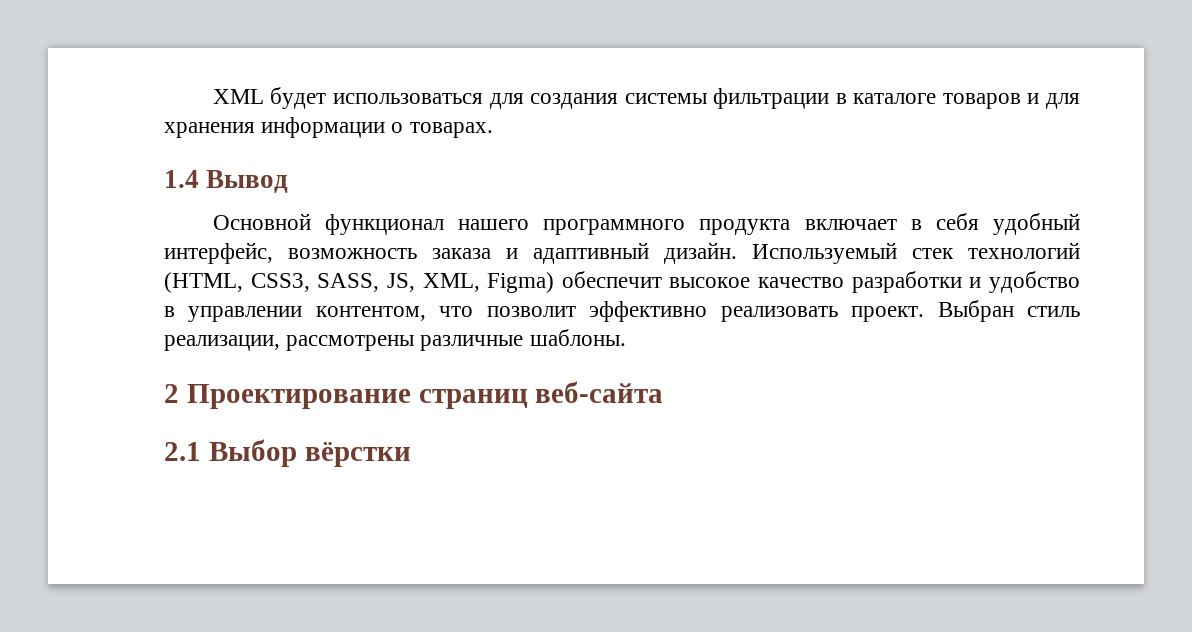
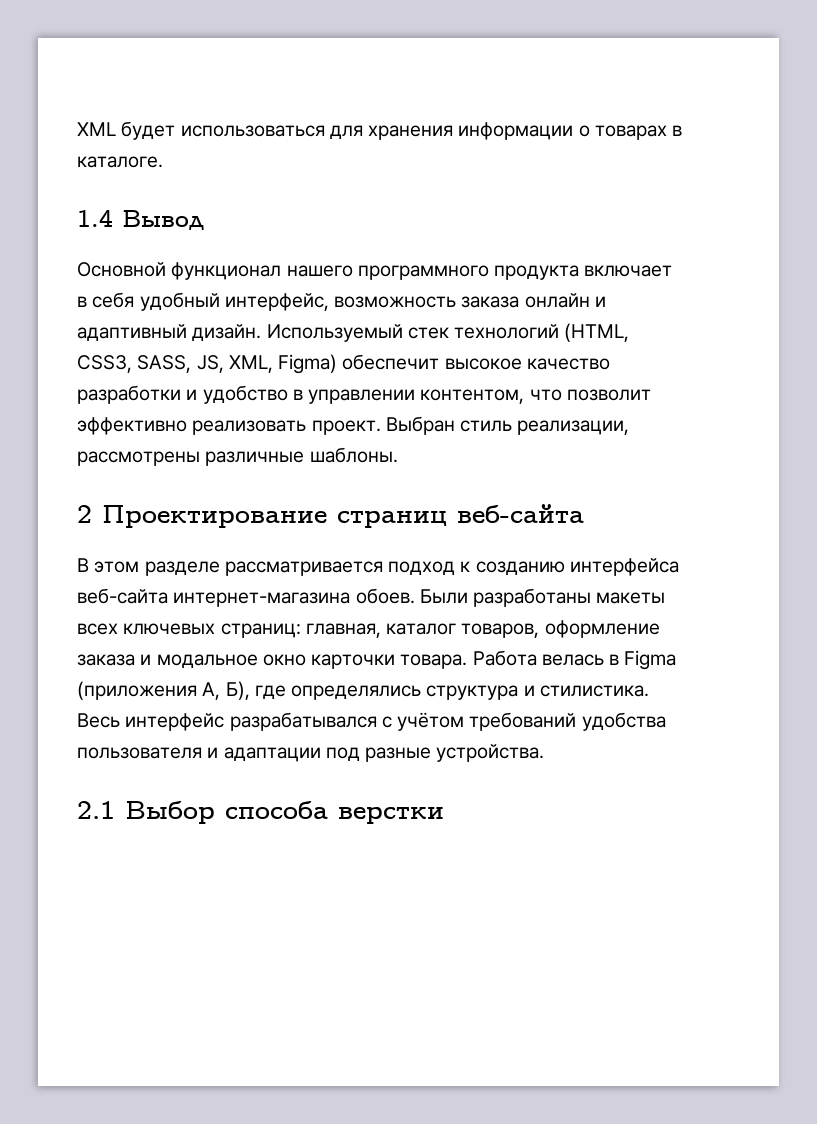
[530,88,1081,109] [164,117,493,138] создания системы фильтрации в каталоге товаров и для хранения информации о товарах. -> [368,122,683,140] [77,156,163,168] хранения информации о товарах в каталоге.
(491, 253) none -> [524,293,590,308] онлайн
(664, 392) none -> [77,558,679,576] [77,588,666,607] [77,620,660,638] [77,650,677,670] [77,681,649,700] [77,712,666,731] [77,744,545,762] // В этом разделе рассматривается подход к созданию интерфейса веб-сайта интернет-магазина обоев. Были разработаны макеты всех ключевых страниц: главная, каталог товаров, оформление заказа и модальное окно карточки товара. Работа велась в Figma (приложения А, Б), где определялись структура и стилистика. Весь интерфейс разрабатывался с учётом требований удобства пользователя и адаптации под разные устройства.
[304,442,411,467] вёрстки -> [225,801,444,824] способа верстки

